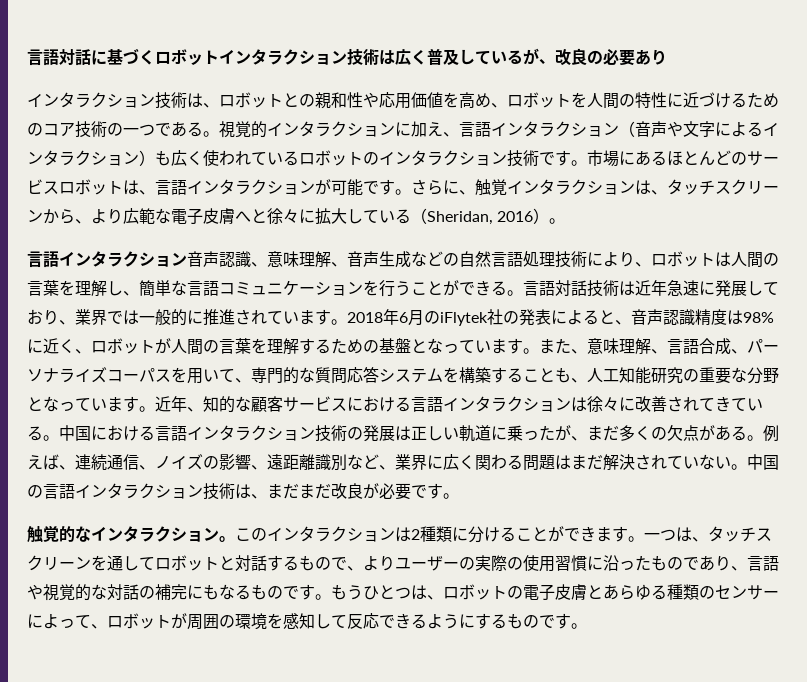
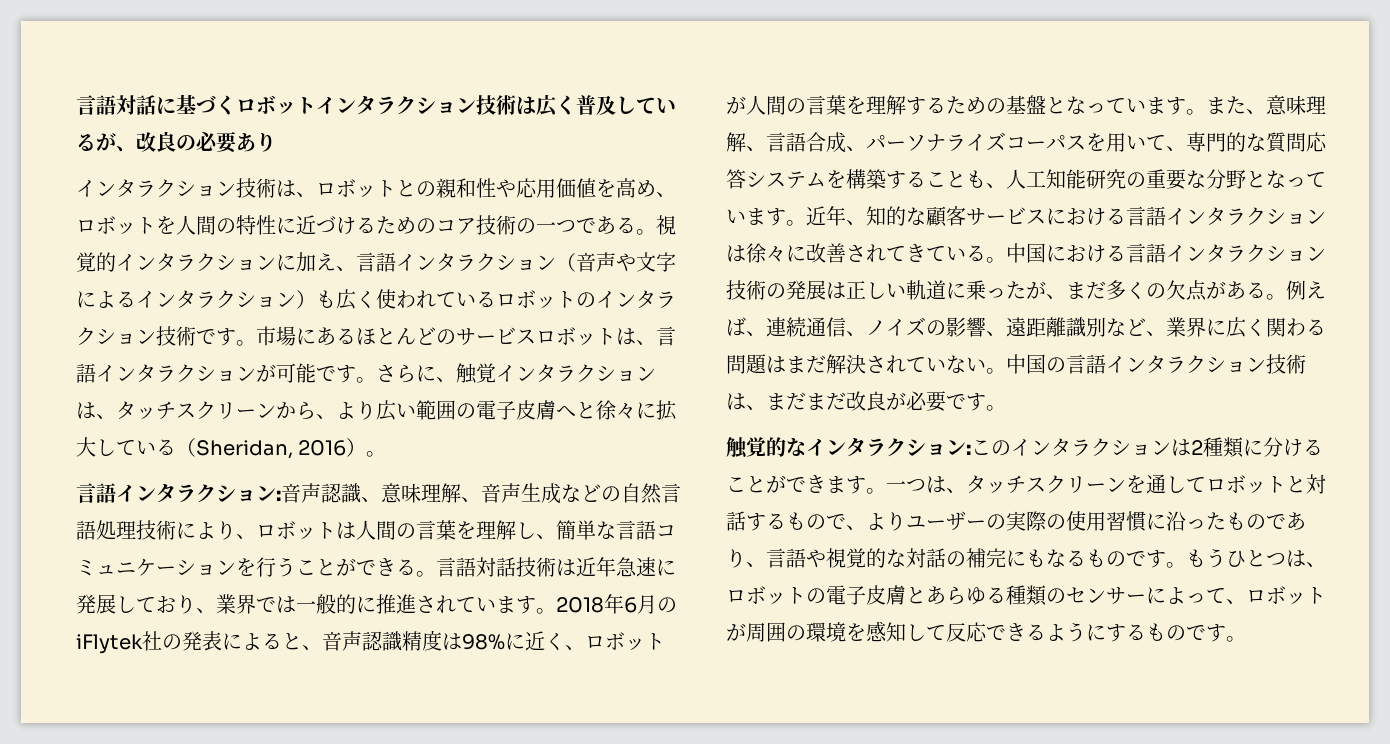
[139,208,171,224] 範な -> [396,400,476,420] い範囲の
(187, 259) none -> [276,490,281,501] :
[219,536,235,542] 。 -> [966,444,971,455] :

